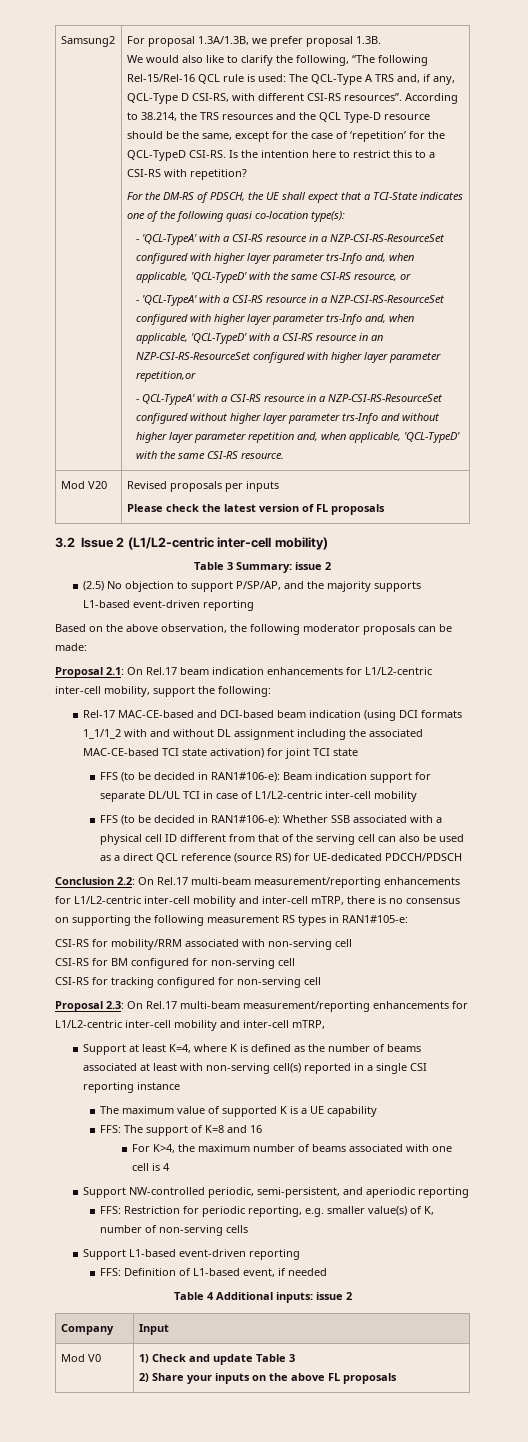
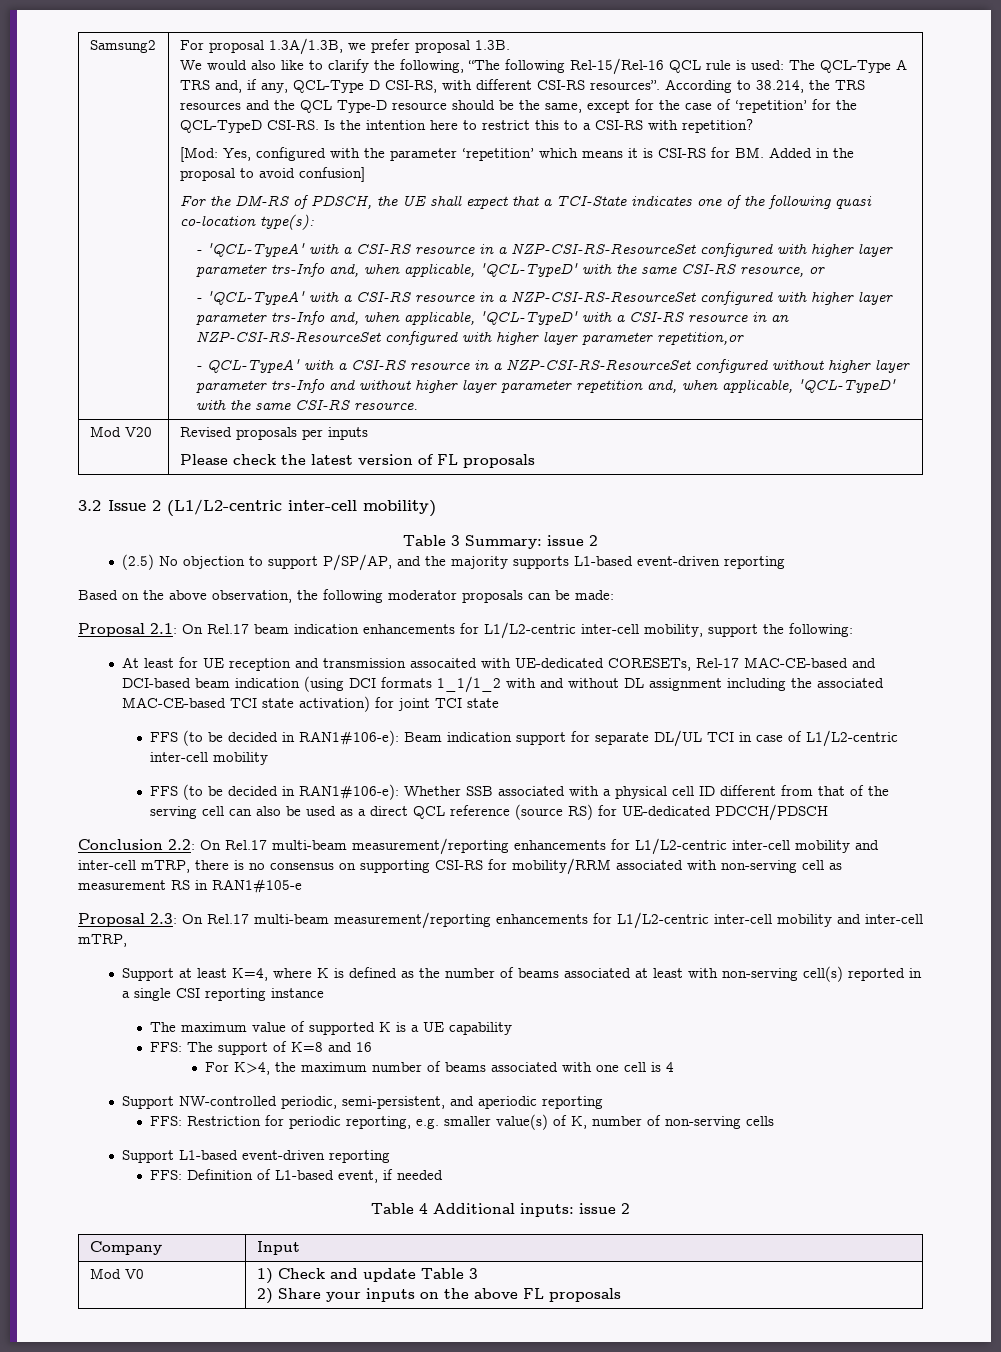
(247, 174) none -> [179,147,854,162] [179,167,365,182] // [Mod: Yes, configured with the parameter ‘repetition’ which means it is CSI-RS for BM. Added in the proposal to avoid confusion]
(271, 691) none -> [121,657,691,671] At least for UE reception and transmission assocaited with UE-dedicated CORESETs,
[134,915,408,926] the following measurement RS types in RAN1#105-e: // -> (430, 866) none
[55,958,295,969] [55,977,321,988] // CSI-RS for BM configured for non-serving cell // CSI-RS for tracking configured for non-serving cell -> [829,863,842,870] [78,879,302,893] as measurement RS in RAN1#105-e

